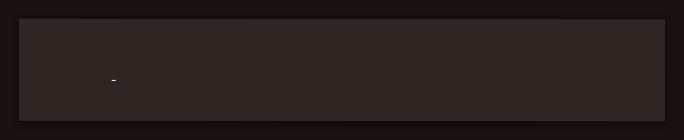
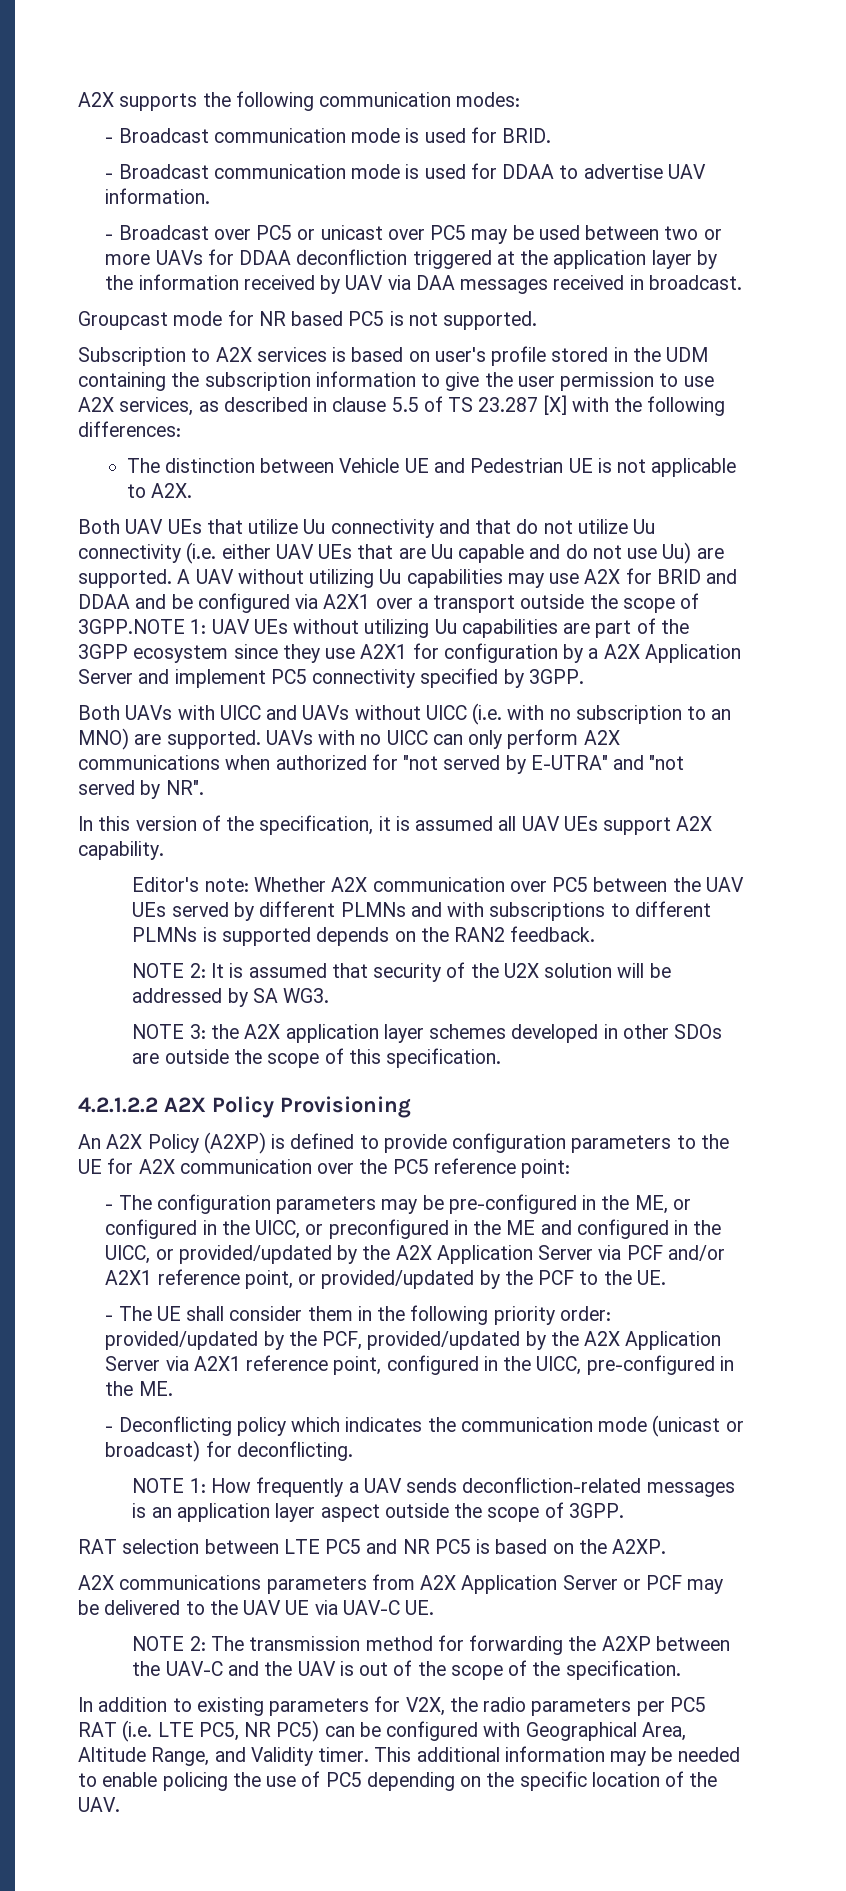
[110,79,118,85] - -> [78,91,521,111] [105,127,552,143] [105,163,706,179] [105,188,211,204] [105,225,722,244] [105,249,717,269] [105,274,742,294] [78,310,538,330] [78,346,709,366] [78,371,714,391] [78,395,726,416] [78,421,181,437] [126,458,737,477] [126,483,192,498] [78,519,656,538] [78,542,724,564] [78,568,738,588] [78,593,700,613] [78,618,689,638] [78,643,741,663] [78,668,584,688] [78,703,732,725] [78,728,620,750] [78,754,685,774] [78,780,204,799] [78,815,713,835] [78,841,164,860] [132,877,744,892] [132,901,711,921] [132,926,596,946] [132,962,671,982] [132,988,330,1007] [132,1024,723,1043] [132,1048,502,1068] [78,1096,411,1118] [78,1132,729,1154] [78,1158,571,1178] [105,1194,691,1214] [105,1219,722,1239] [105,1245,725,1264] [105,1269,666,1289] [105,1305,611,1325] [105,1331,722,1350] [105,1355,734,1375] [105,1381,173,1396] [105,1415,744,1437] [105,1440,353,1462] [132,1477,735,1497] [132,1502,624,1522] [78,1539,667,1554] [78,1574,724,1594] [78,1600,435,1615] [132,1635,730,1655] [132,1660,681,1680] [78,1696,706,1716] [78,1720,686,1742] [78,1746,740,1766] [78,1771,718,1791] [78,1797,120,1812] A2X supports the following communication modes: // - Broadcast communication mode is used for BRID. // - Broadcast communication mode is used for DDAA to advertise UAV information. // - Broadcast over PC5 or unicast over PC5 may be used between two or more UAVs for DDAA deconfliction triggered at the application layer by the information received by UAV via DAA messages received in broadcast. // Groupcast mode for NR based PC5 is not supported. // Subscription to A2X services is based on user's profile stored in the UDM containing the subscription information to give the user permission to use A2X services, as described in clause 5.5 of TS 23.287 [X] with the following differences: // The distinction between Vehicle UE and Pedestrian UE is not applicable to A2X. // Both UAV UEs that utilize Uu connectivity and that do not utilize Uu connectivity (i.e. either UAV UEs that are Uu capable and do not use Uu) are supported. A UAV without utilizing Uu capabilities may use A2X for BRID and DDAA and be configured via A2X1 over a transport outside the scope of 3GPP.NOTE 1: UAV UEs without utilizing Uu capabilities are part of the 3GPP ecosystem since they use A2X1 for configuration by a A2X Application Server and implement PC5 connectivity specified by 3GPP. // Both UAVs with UICC and UAVs without UICC (i.e. with no subscription to an MNO) are supported. UAVs with no UICC can only perform A2X communications when authorized for "not served by E-UTRA" and "not served by NR". // In this version of the specification, it is assumed all UAV UEs support A2X capability. // Editor's note: Whether A2X communication over PC5 between the UAV UEs served by different PLMNs and with subscriptions to different PLMNs is supported depends on the RAN2 feedback. // NOTE 2: It is assumed that security of the U2X solution will be addressed by SA WG3. // NOTE 3: the A2X application layer schemes developed in other SDOs are outside the scope of this specification. // 4.2.1.2.2 A2X Policy Provisioning // An A2X Policy (A2XP) is defined to provide configuration parameters to the UE for A2X communication over the PC5 reference point: // - The configuration parameters may be pre-configured in the ME, or configured in the UICC, or preconfigured in the ME and configured in the UICC, or provided/updated by the A2X Application Server via PCF and/or A2X1 reference point, or provided/updated by the PCF to the UE. // - The UE shall consider them in the following priority order: provided/updated by the PCF, provided/updated by the A2X Application Server via A2X1 reference point, configured in the UICC, pre-configured in the ME. // - Deconflicting policy which indicates the communication mode (unicast or broadcast) for deconflicting. // NOTE 1: How frequently a UAV sends deconfliction-related messages is an application layer aspect outside the scope of 3GPP. // RAT selection between LTE PC5 and NR PC5 is based on the A2XP. // A2X communications parameters from A2X Application Server or PCF may be delivered to the UAV UE via UAV-C UE. // NOTE 2: The transmission method for forwarding the A2XP between the UAV-C and the UAV is out of the scope of the specification. // In addition to existing parameters for V2X, the radio parameters per PC5 RAT (i.e. LTE PC5, NR PC5) can be configured with Geographical Area, Altitude Range, and Validity timer. This additional information may be needed to enable policing the use of PC5 depending on the specific location of the UAV.

